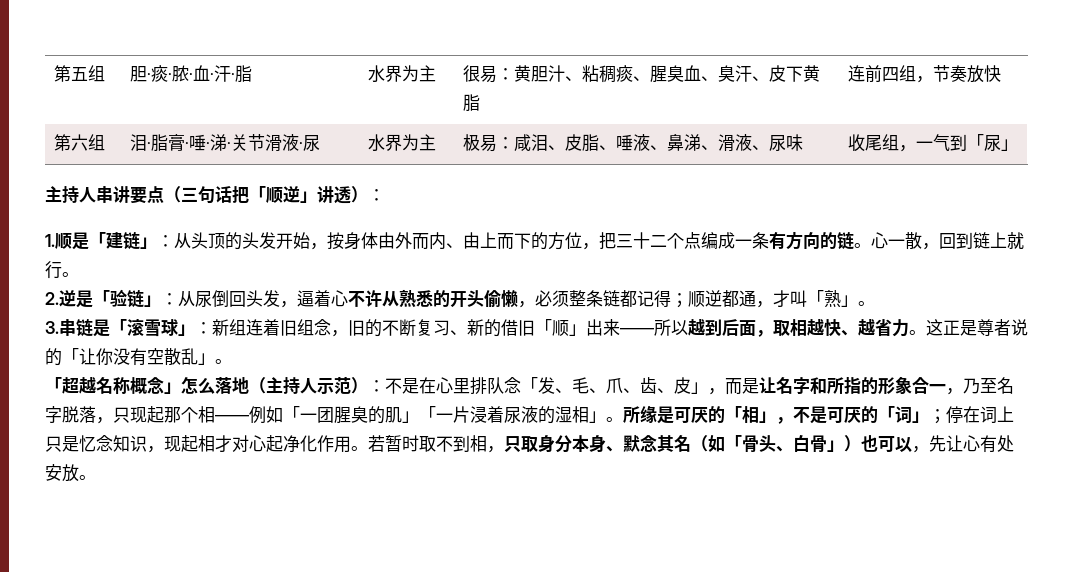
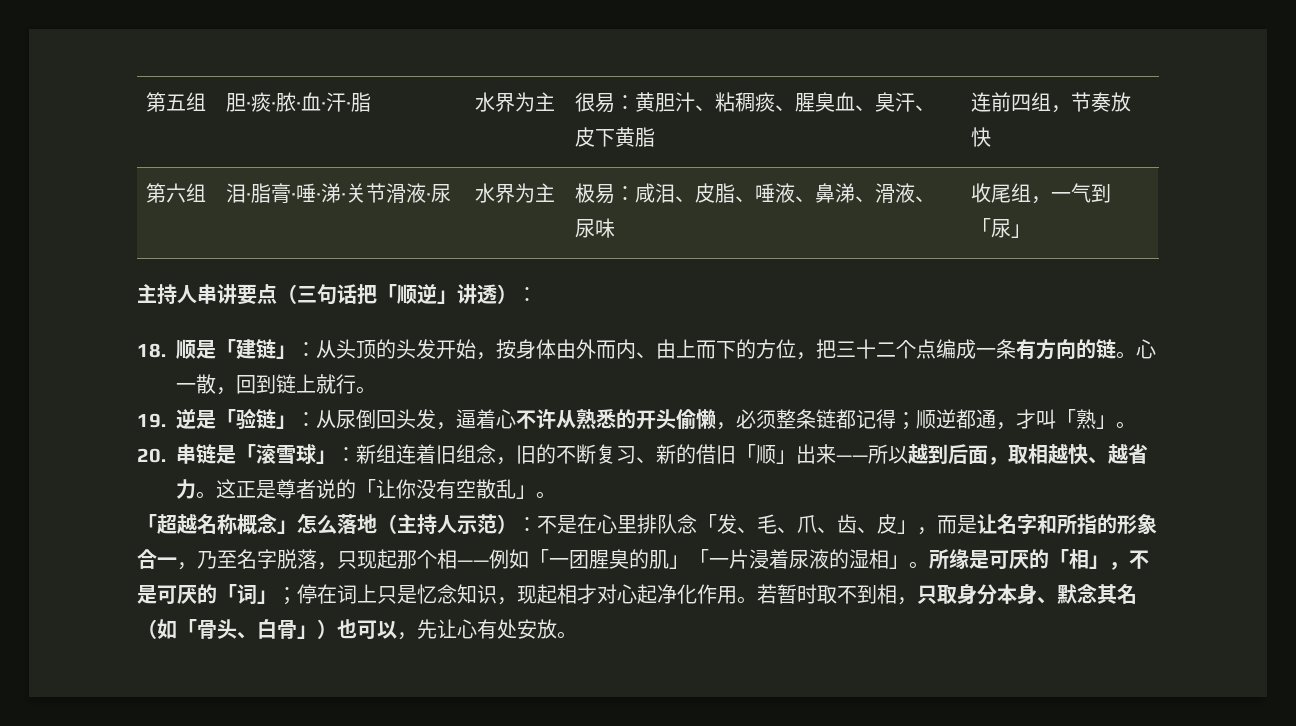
[45,234,55,247] 1. -> [137,343,166,358] 18.
[45,292,59,305] 2. -> [137,413,166,428] 19.
[45,321,59,334] 3. -> [137,448,166,463] 20.

